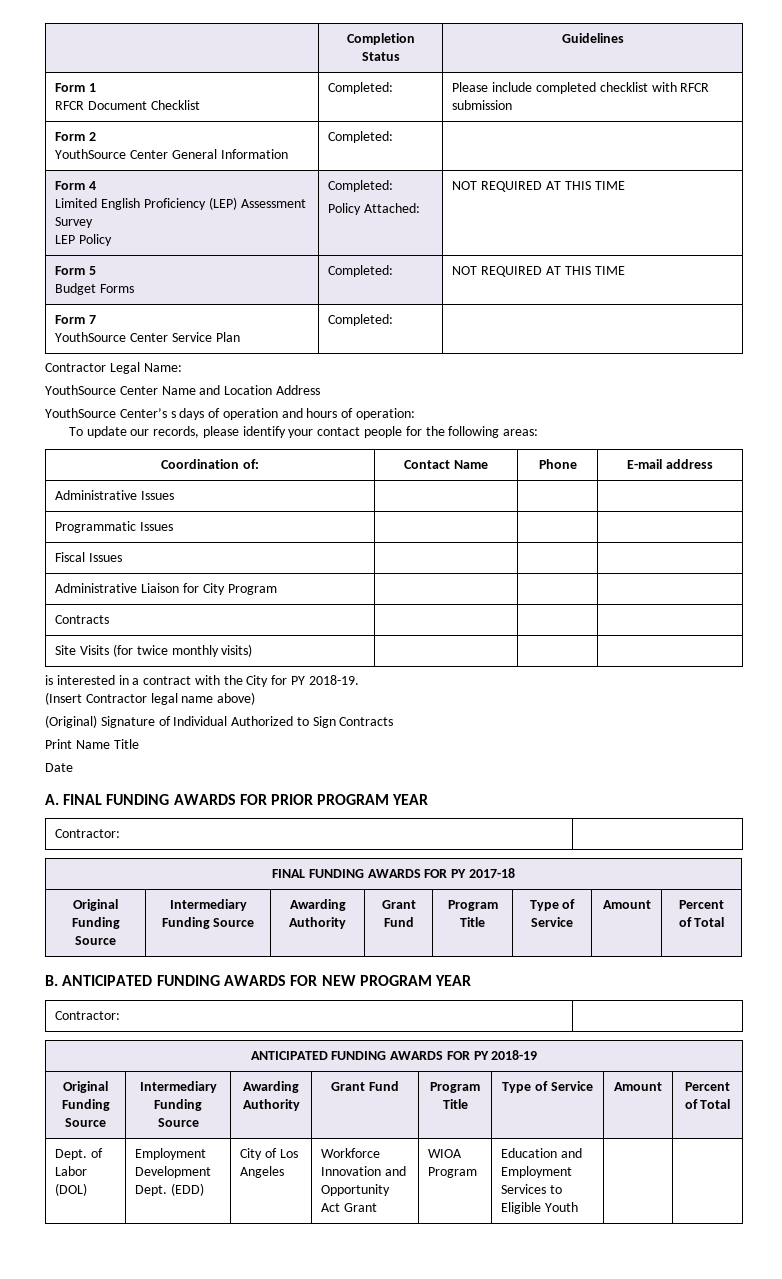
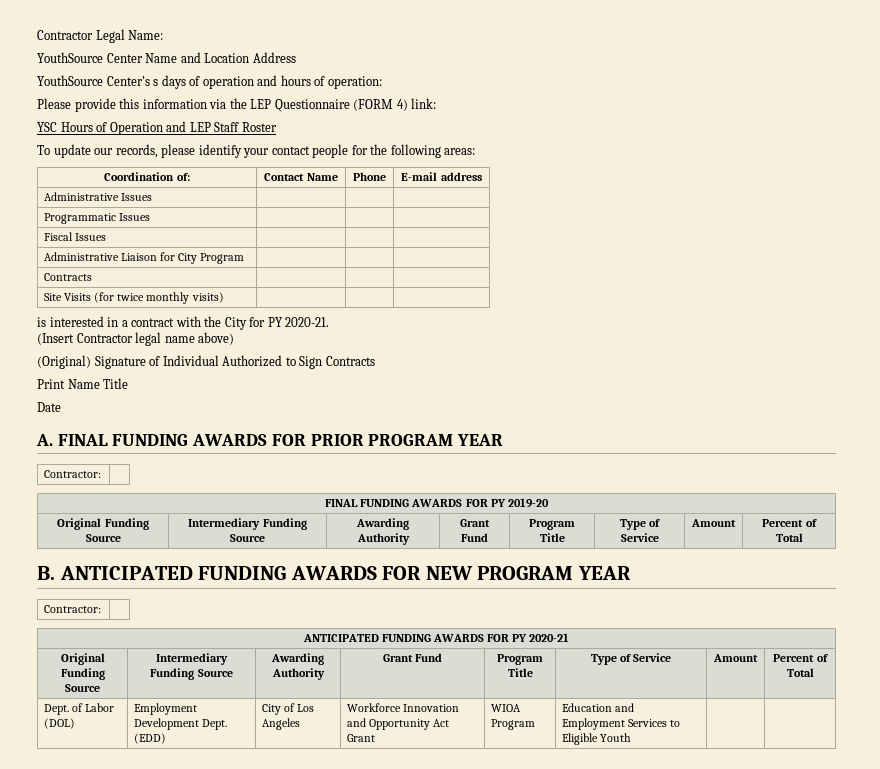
[346,33,415,45] [361,52,400,61] [561,33,624,43] [55,83,97,92] [55,100,201,110] [328,82,394,94] [452,82,710,94] [452,100,513,110] [55,132,97,141] [55,149,288,159] [328,131,394,143] [55,181,97,190] [55,197,306,210] [55,217,94,228] [55,234,113,246] [328,180,394,192] [328,203,421,215] [452,181,625,192] [55,266,97,275] [55,283,135,295] [328,265,394,277] [452,266,625,277] [55,315,97,324] [55,332,240,342] [328,314,394,326] | Completion Status | Guidelines // Form 1 // RFCR Document Checklist | Completed: | Please include completed checklist with RFCR submission // Form 2 // YouthSource Center General Information | Completed: | // Form 4 // Limited English Proficiency (LEP) Assessment Survey // LEP Policy | Completed: // Policy Attached: | NOT REQUIRED AT THIS TIME // Form 5 // Budget Forms | Completed: | NOT REQUIRED AT THIS TIME // Form 7 // YouthSource Center Service Plan | Completed: | // -> (37, 35) none
(416, 414) none -> [37,98,437,112] [37,121,277,135] // Please provide this information via the LEP Questionnaire (FORM 4) link: // YSC Hours of Operation and LEP Staff Roster
[308,675,359,685] 2018-19. -> [285,317,330,327] 2020-21.
[468,868,515,878] 2017-18 -> [507,498,549,508] 2019-20
[491,1050,538,1060] 2018-19 -> [529,633,570,642] 2020-21

